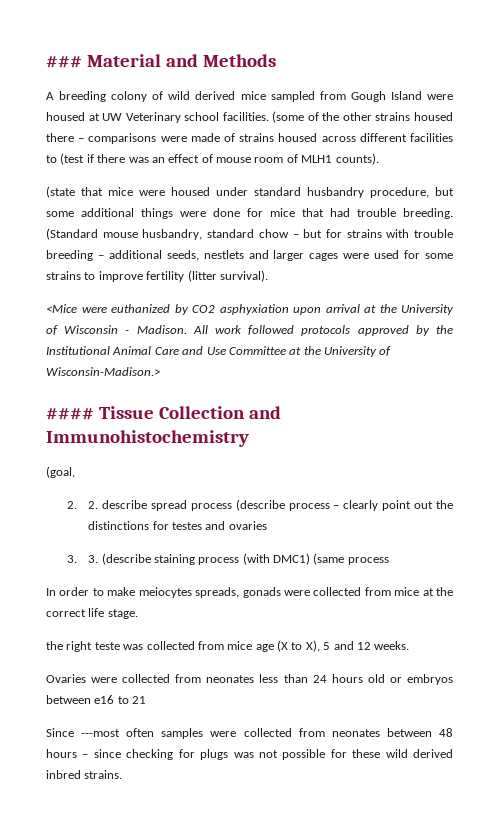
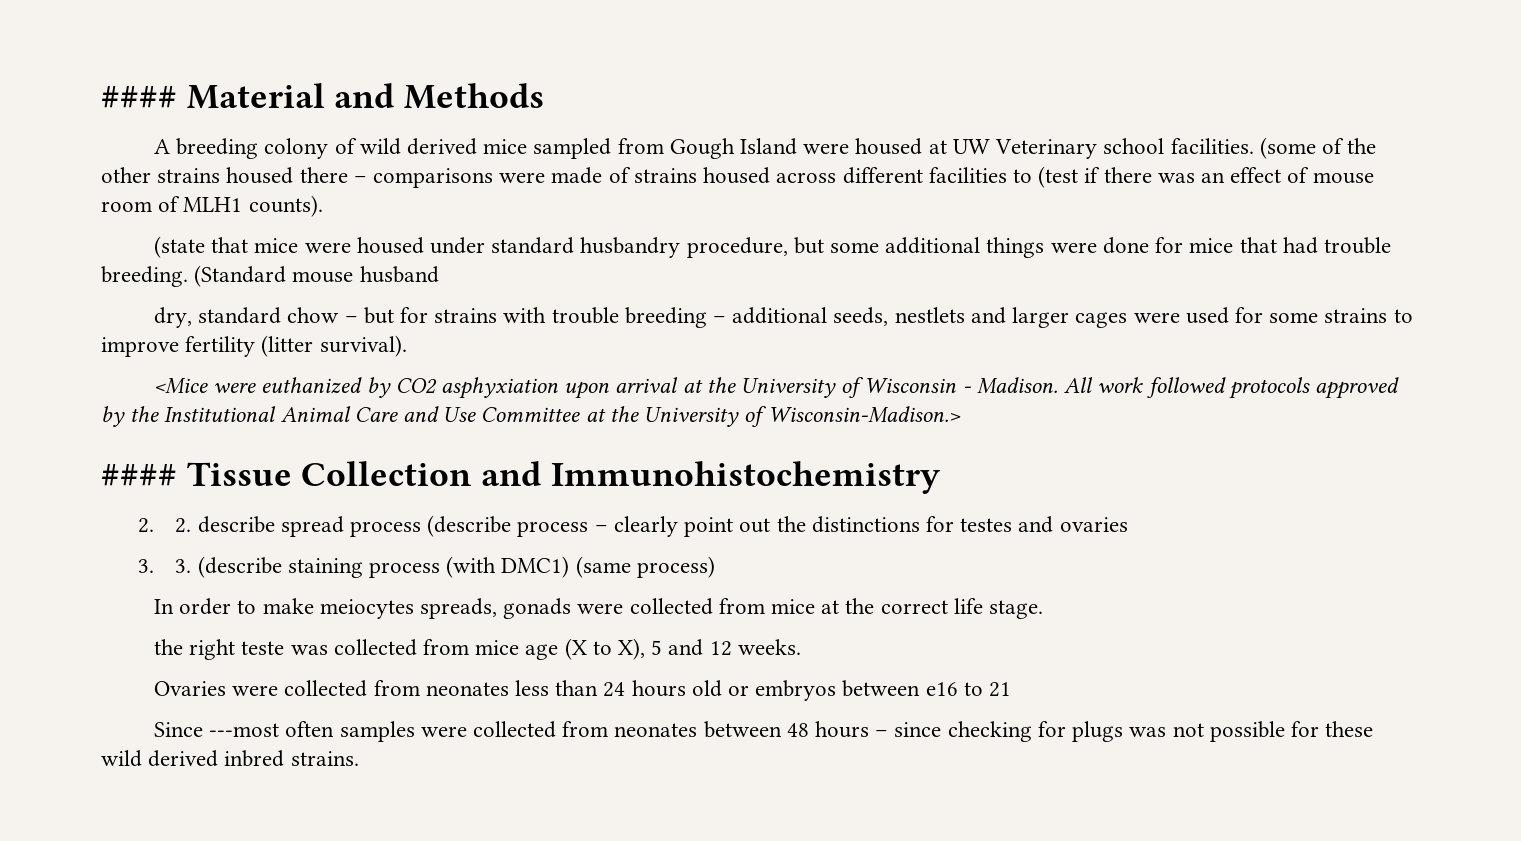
[46,56,82,68] ### -> [101,86,177,108] ####
[142,229,203,240] husbandry, -> [359,266,439,283] [153,307,192,328] husband // dry,
[46,466,75,478] // (goal, -> (940, 477) none
[347,557,389,565] process -> [636,556,715,578] process)

